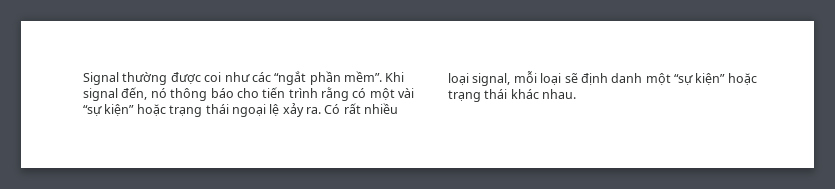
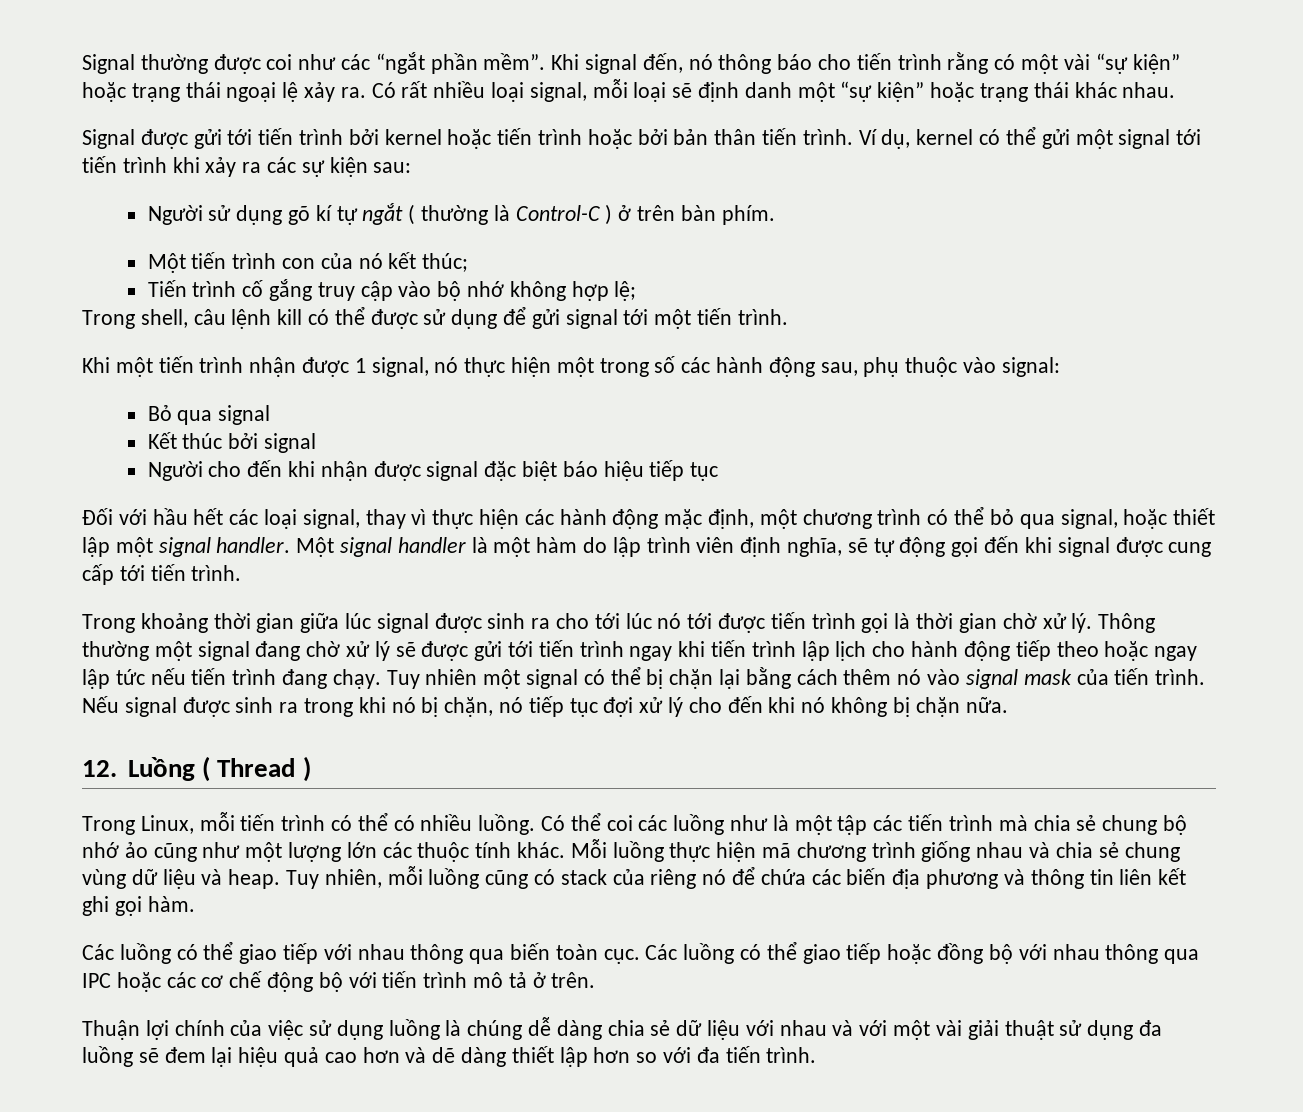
(577, 94) none -> [82,127,1202,149] [82,156,412,177] [147,203,775,225] [147,252,469,273] [147,279,637,301] [82,307,788,329] [82,356,1060,377] [147,405,271,425] [147,432,316,453] [147,460,719,481] [82,507,1216,529] [82,536,1212,557] [82,564,242,585] [82,612,1156,633] [82,640,1198,661] [82,667,1206,689] [82,696,1008,717] [82,756,311,782] [82,812,1187,835] [82,839,1180,862] [82,866,1187,889] [82,896,195,916] [82,942,1200,964] [82,971,596,992] [82,1017,1162,1040] [82,1046,817,1067] // Signal được gửi tới tiến trình bởi kernel hoặc tiến trình hoặc bởi bản thân tiến trình. Ví dụ, kernel có thể gửi một signal tới tiến trình khi xảy ra các sự kiện sau: // Người sử dụng gõ kí tự ngắt ( thường là Control-C ) ở trên bàn phím. // Một tiến trình con của nó kết thúc; // Tiến trình cố gắng truy cập vào bộ nhớ không hợp lệ; // Trong shell, câu lệnh kill có thể được sử dụng để gửi signal tới một tiến trình. // Khi một tiến trình nhận được 1 signal, nó thực hiện một trong số các hành động sau, phụ thuộc vào signal: // Bỏ qua signal // Kết thúc bởi signal // Người cho đến khi nhận được signal đặc biệt báo hiệu tiếp tục // Đối với hầu hết các loại signal, thay vì thực hiện các hành động mặc định, một chương trình có thể bỏ qua signal, hoặc thiết lập một signal handler. Một signal handler là một hàm do lập trình viên định nghĩa, sẽ tự động gọi đến khi signal được cung cấp tới tiến trình. // Trong khoảng thời gian giữa lúc signal được sinh ra cho tới lúc nó tới được tiến trình gọi là thời gian chờ xử lý. Thông thường một signal đang chờ xử lý sẽ được gửi tới tiến trình ngay khi tiến trình lập lịch cho hành động tiếp theo hoặc ngay lập tức nếu tiến trình đang chạy. Tuy nhiên một signal có thể bị chặn lại bằng cách thêm nó vào signal mask của tiến trình. Nếu signal được sinh ra trong khi nó bị chặn, nó tiếp tục đợi xử lý cho đến khi nó không bị chặn nữa. // 12. Luồng ( Thread ) // Trong Linux, mỗi tiến trình có thể có nhiều luồng. Có thể coi các luồng như là một tập các tiến trình mà chia sẻ chung bộ nhớ ảo cũng như một lượng lớn các thuộc tính khác. Mỗi luồng thực hiện mã chương trình giống nhau và chia sẻ chung vùng dữ liệu và heap. Tuy nhiên, mỗi luồng cũng có stack của riêng nó để chứa các biến địa phương và thông tin liên kết ghi gọi hàm. // Các luồng có thể giao tiếp với nhau thông qua biến toàn cục. Các luồng có thể giao tiếp hoặc đồng bộ với nhau thông qua IPC hoặc các cơ chế động bộ với tiến trình mô tả ở trên. // Thuận lợi chính của việc sử dụng luồng là chúng dễ dàng chia sẻ dữ liệu với nhau và với một vài giải thuật sử dụng đa luồng sẽ đem lại hiệu quả cao hơn và dẽ dàng thiết lập hơn so với đa tiến trình.

